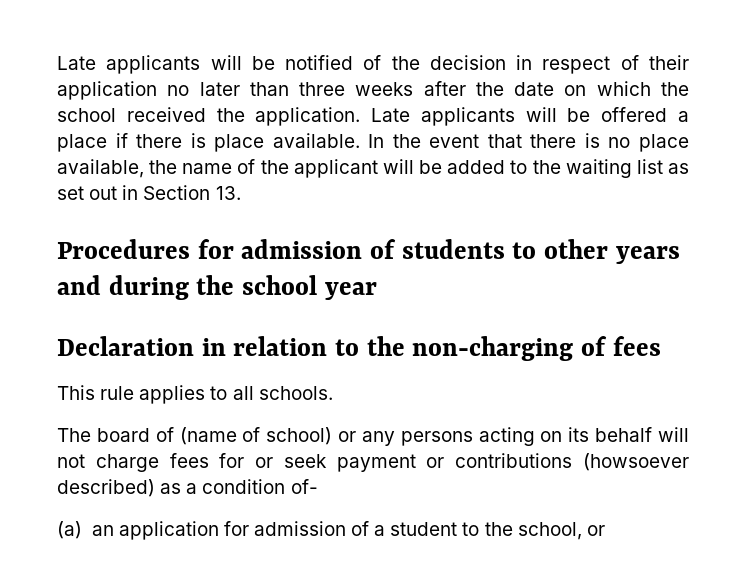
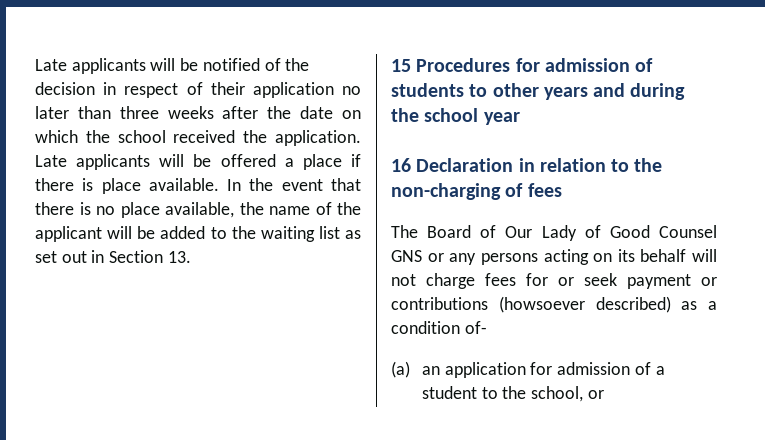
(241, 193) none -> [391,59,411,72] 15
(377, 291) none -> [391,158,411,172] 16
[57,385,333,404] [57,427,333,445] This rule applies to all schools. // The board of (name of school) -> [391,225,717,241] [391,250,422,262] The Board of Our Lady of Good Counsel GNS

